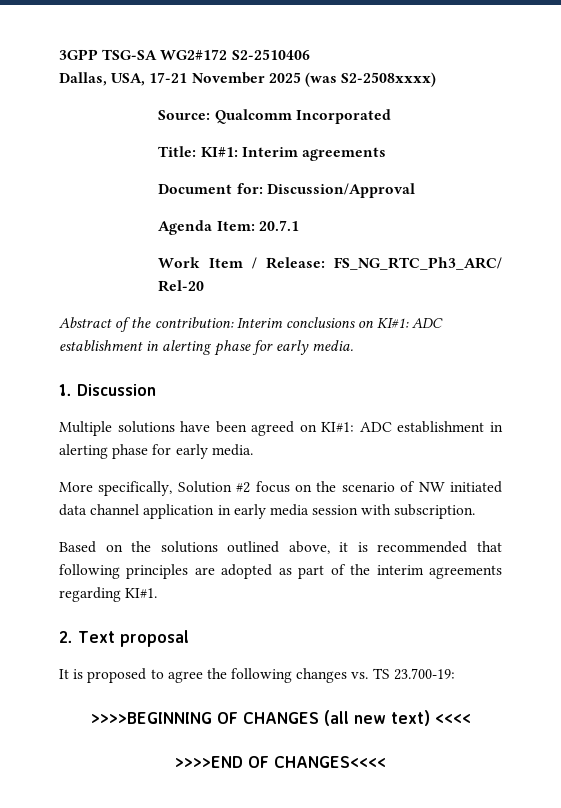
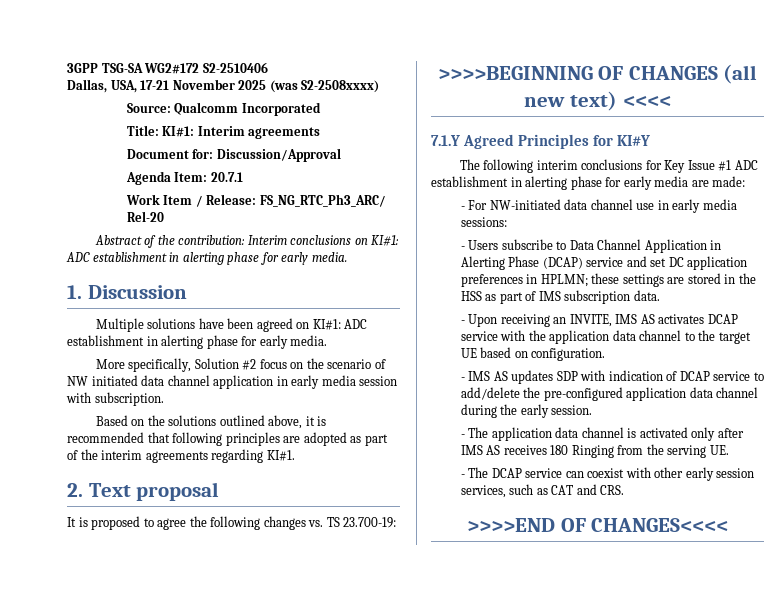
(471, 719) none -> [431,134,651,149] [459,159,759,173] [431,176,746,190] [460,199,737,213] [460,217,507,227] [460,239,722,253] [460,256,748,270] [460,273,756,287] [460,290,660,304] [460,314,738,327] [460,330,751,344] [460,347,606,361] [460,370,764,384] [460,387,759,401] [460,404,593,418] [460,427,744,441] [460,444,729,458] [460,467,755,481] [460,484,625,498] // 7.1.Y Agreed Principles for KI#Y // The following interim conclusions for Key Issue #1 ADC establishment in alerting phase for early media are made: // - For NW-initiated data channel use in early media sessions: // - Users subscribe to Data Channel Application in Alerting Phase (DCAP) service and set DC application preferences in HPLMN; these settings are stored in the HSS as part of IMS subscription data. // - Upon receiving an INVITE, IMS AS activates DCAP service with the application data channel to the target UE based on configuration. // - IMS AS updates SDP with indication of DCAP service to add/delete the pre-configured application data channel during the early session. // - The application data channel is activated only after IMS AS receives 180 Ringing from the serving UE. // - The DCAP service can coexist with other early session services, such as CAT and CRS.

